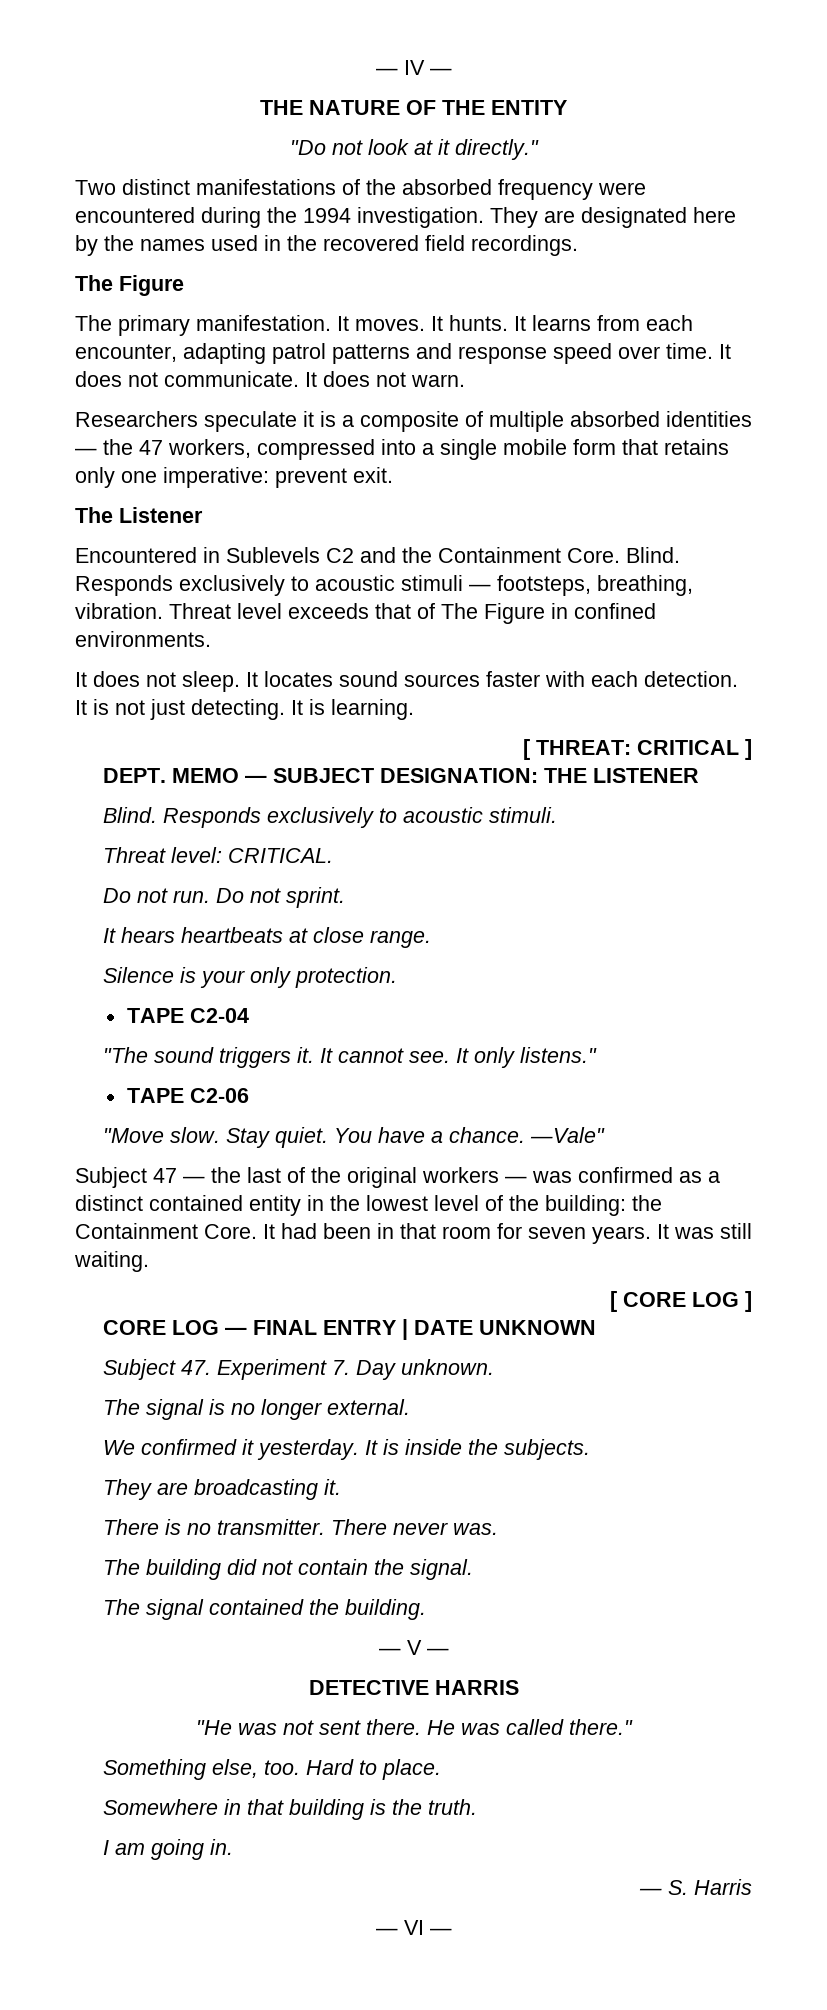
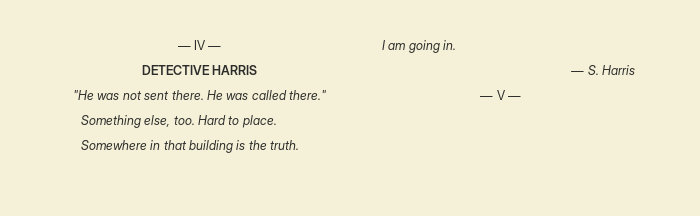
[260,100,567,115] [289,139,539,160] [75,179,646,200] [75,207,736,228] [75,235,578,256] [75,275,184,296] [75,315,693,336] [75,343,731,364] [75,371,465,387] [75,411,752,432] [75,439,729,460] [75,467,393,488] [75,507,203,523] [75,547,680,563] [75,575,693,596] [75,603,656,624] [75,631,211,647] [75,671,738,692] [75,699,414,720] [523,739,752,760] [102,768,699,783] [102,807,557,828] [102,847,333,863] [102,887,345,908] [102,927,431,948] [102,967,397,988] [126,1008,249,1023] [102,1047,597,1068] [126,1088,249,1103] [102,1127,605,1148] [75,1167,720,1188] [75,1195,662,1216] [75,1223,752,1244] [74,1251,149,1272] [610,1291,752,1312] [102,1319,596,1340] [102,1359,494,1380] [102,1399,410,1420] [102,1439,590,1460] [102,1479,341,1500] [102,1519,498,1535] [102,1559,473,1580] [102,1599,426,1620] [378,1640,449,1655] // THE NATURE OF THE ENTITY // "Do not look at it directly." // Two distinct manifestations of the absorbed frequency were encountered during the 1994 investigation. They are designated here by the names used in the recovered field recordings. // The Figure // The primary manifestation. It moves. It hunts. It learns from each encounter, adapting patrol patterns and response speed over time. It does not communicate. It does not warn. // Researchers speculate it is a composite of multiple absorbed identities — the 47 workers, compressed into a single mobile form that retains only one imperative: prevent exit. // The Listener // Encountered in Sublevels C2 and the Containment Core. Blind. Responds exclusively to acoustic stimuli — footsteps, breathing, vibration. Threat level exceeds that of The Figure in confined environments. // It does not sleep. It locates sound sources faster with each detection. It is not just detecting. It is learning. // [ THREAT: CRITICAL ] // DEPT. MEMO — SUBJECT DESIGNATION: THE LISTENER // Blind. Responds exclusively to acoustic stimuli. // Threat level: CRITICAL. // Do not run. Do not sprint. // It hears heartbeats at close range. // Silence is your only protection. // TAPE C2-04 // "The sound triggers it. It cannot see. It only listens." // TAPE C2-06 // "Move slow. Stay quiet. You have a chance. —Vale" // Subject 47 — the last of the original workers — was confirmed as a distinct contained entity in the lowest level of the building: the Containment Core. It had been in that room for seven years. It was still waiting. // [ CORE LOG ] // CORE LOG — FINAL ENTRY | DATE UNKNOWN // Subject 47. Experiment 7. Day unknown. // The signal is no longer external. // We confirmed it yesterday. It is inside the subjects. // They are broadcasting it. // There is no transmitter. There never was. // The building did not contain the signal. // The signal contained the building. // — V — -> (222, 48) none
[403,1920,424,1935] VI -> [496,90,506,100] V

